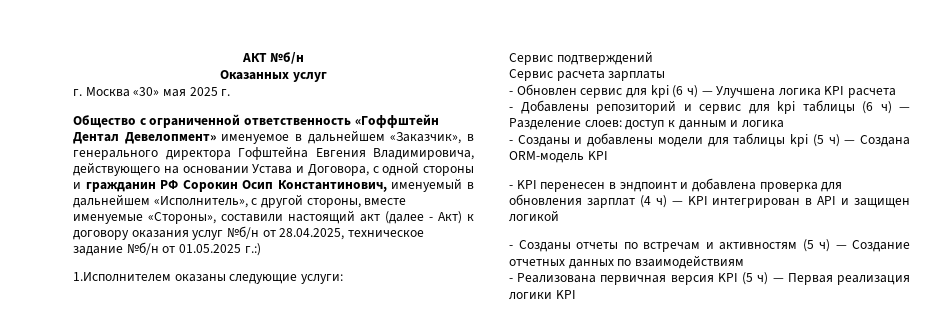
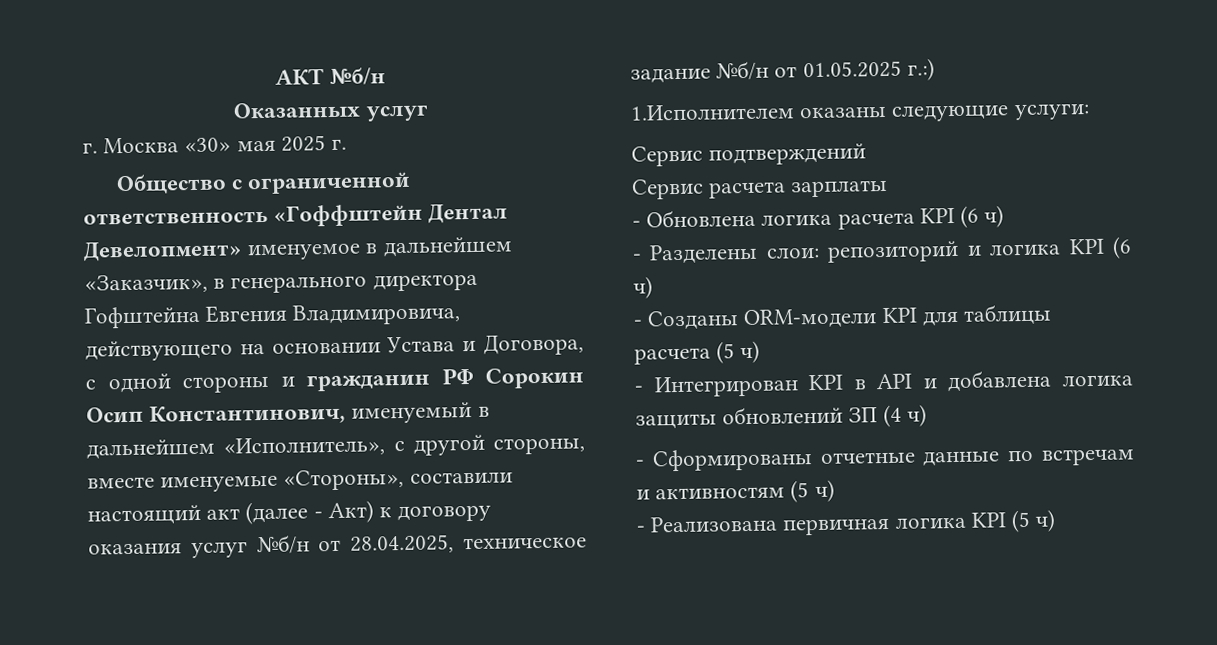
[516,84,897,98] [509,100,910,114] [509,118,784,130] [509,133,703,147] Обновлен сервис для kpi (6 ч) — Улучшена логика KPI расчета // - Добавлены репозиторий и сервис для kpi таблицы (6 ч) — Разделение слоев: доступ к данным и логика // - Созданы и добавлены модели -> [646,205,1005,230] [633,236,1132,265] [633,276,653,299] [633,307,918,331] Обновлена логика расчета KPI (6 ч) // - Разделены слои: репозиторий и логика KPI (6 ч) // - Созданы ORM-модели KPI
[790,134,911,147] [509,151,608,163] [509,178,843,192] [509,194,910,208] [509,210,559,222] [509,240,618,252] kpi (5 ч) — Создана ORM-модель KPI // - KPI перенесен в эндпоинт и добавлена проверка для обновления зарплат (4 ч) — KPI интегрирован в API и защищен логикой // - Созданы отчеты -> [634,340,761,365] [634,369,1133,398] [635,404,927,430] [635,448,1001,472] расчета (5 ч) // - Интегрирован KPI в API и добавлена логика защиты обновлений ЗП (4 ч) // - Сформированы отчетные данные
[835,240,910,252] [509,255,744,269] — Создание отчетных данных по взаимодействиям -> (835, 491) none
[670,275,714,285] версия -> [894,516,967,529] логика
[772,273,910,285] [509,290,576,300] — Первая реализация логики KPI -> (1057, 520) none

